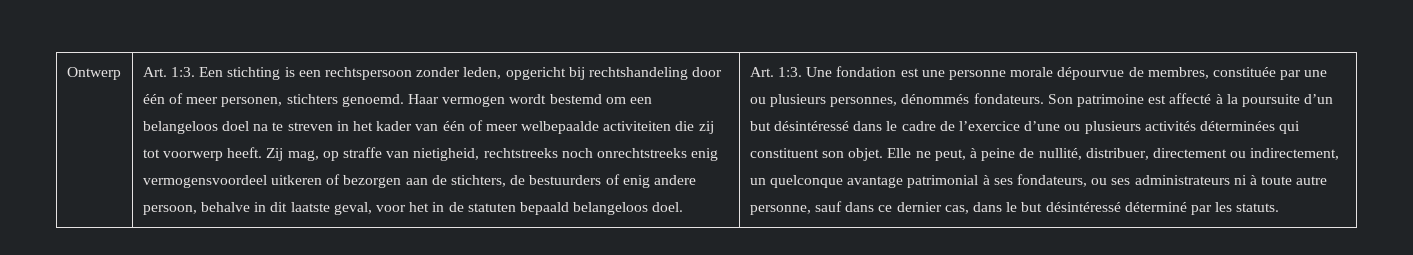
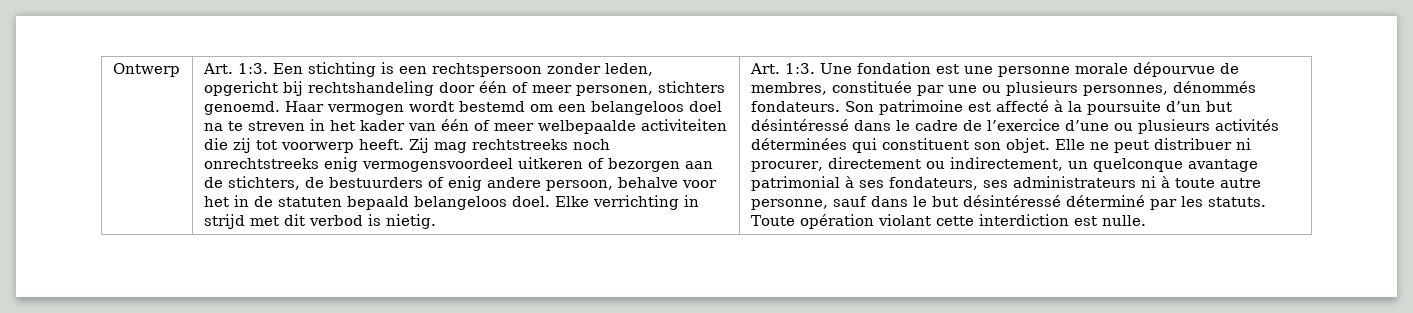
[287,147,480,161] mag, op straffe van nietigheid, -> [433,142,467,153] mag
[254,202,372,215] in dit laatste geval, -> (678, 182) none
(684, 207) none -> [554,195,699,210] [203,214,436,229] Elke verrichting in strijd met dit verbod is nietig.
[934,148,1149,161] peut, à peine de nullité, distribuer, -> [1113,138,1251,153] [750,161,823,172] peut distribuer ni procurer,
[1091,178,1108,185] ou -> (978, 183) none
[878,202,1003,214] ce dernier cas, dans -> (908, 201) none
(1280, 207) none -> [750,214,1146,229] Toute opération violant cette interdiction est nulle.

